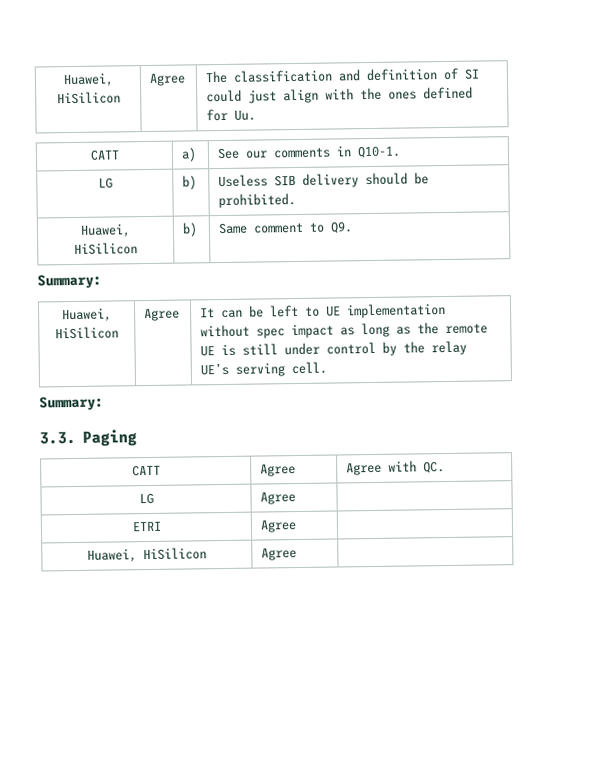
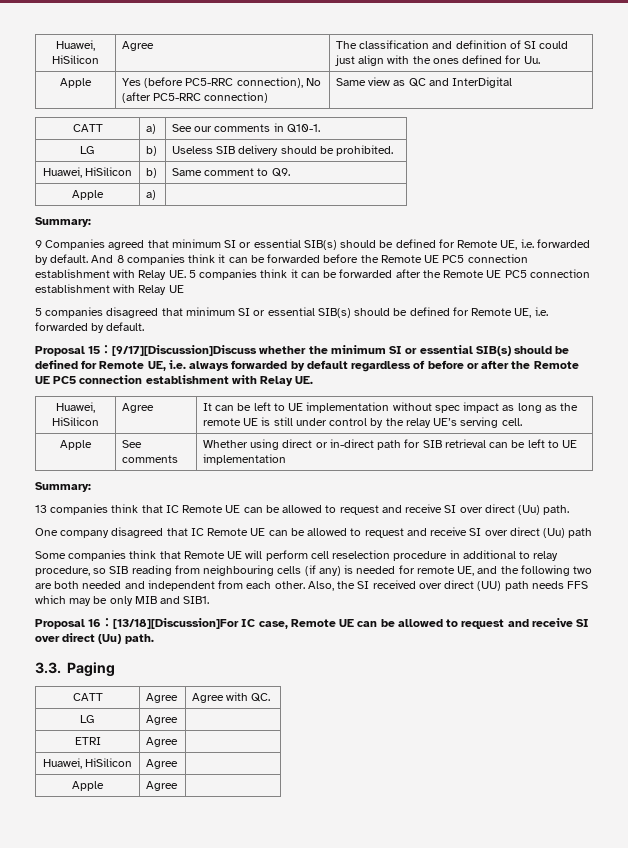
(257, 115) none -> [60,78,92,88] [121,77,321,88] [121,92,269,103] [335,77,513,88] // Apple | Yes (before PC5-RRC connection), No (after PC5-RRC connection) | Same view as QC and InterDigital
[37,273,102,289] // Summary: -> [72,190,104,200] [145,190,156,200] [35,217,91,227] [35,239,590,250] [35,254,528,265] [35,269,590,280] [35,284,184,295] [35,307,548,318] [35,322,145,333] [35,345,570,356] [35,360,579,372] [35,375,314,386] // Apple | a) | // Summary: // 9 Companies agreed that minimum SI or essential SIB(s) should be defined for Remote UE, i.e. forwarded by default. And 8 companies think it can be forwarded before the Remote UE PC5 connection establishment with Relay UE. 5 companies think it can be forwarded after the Remote UE PC5 connection establishment with Relay UE // 5 companies disagreed that minimum SI or essential SIB(s) should be defined for Remote UE, i.e. forwarded by default. // Proposal 15：[9/17][Discussion]Discuss whether the minimum SI or essential SIB(s) should be defined for Remote UE, i.e. always forwarded by default regardless of before or after the Remote UE PC5 connection establishment with Relay UE.
[39,395,104,411] // Summary: -> [60,440,92,450] [121,440,142,448] [121,455,178,463] [202,439,577,450] [202,454,286,465] [35,482,91,492] [35,504,570,515] [35,527,593,538] [35,550,559,561] [35,565,593,576] [35,580,589,591] [35,595,210,606] [35,618,590,629] [35,633,154,644] // Apple | See comments | Whether using direct or in-direct path for SIB retrieval can be left to UE implementation // Summary: // 13 companies think that IC Remote UE can be allowed to request and receive SI over direct (Uu) path. // One company disagreed that IC Remote UE can be allowed to request and receive SI over direct (Uu) path // Some companies think that Remote UE will perform cell reselection procedure in additional to relay procedure, so SIB reading from neighbouring cells (if any) is needed for remote UE, and the following two are both needed and independent from each other. Also, the SI received over direct (UU) path needs FFS which may be only MIB and SIB1. // Proposal 16：[13/18][Discussion]For IC case, Remote UE can be allowed to request and receive SI over direct (Uu) path.
(298, 554) none -> [72,781,104,791] [145,781,178,791] // Apple | Agree |

